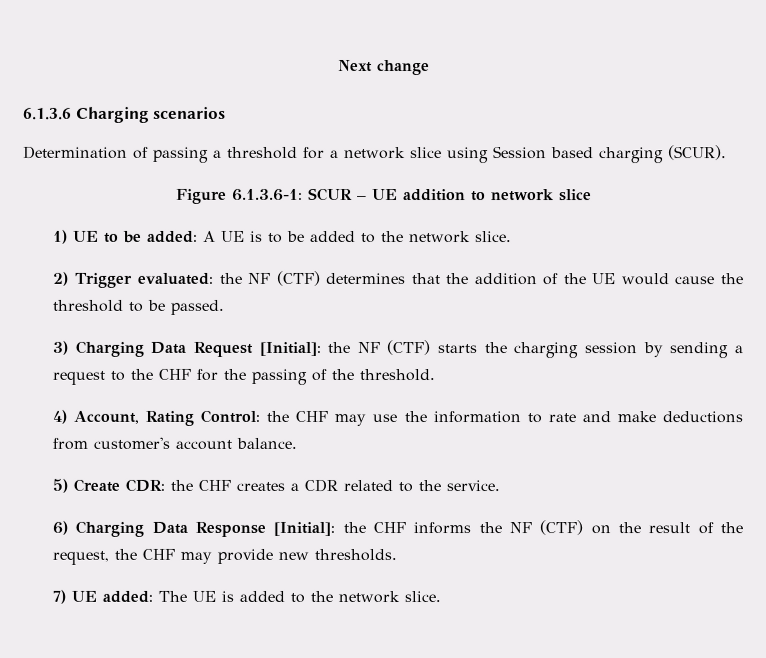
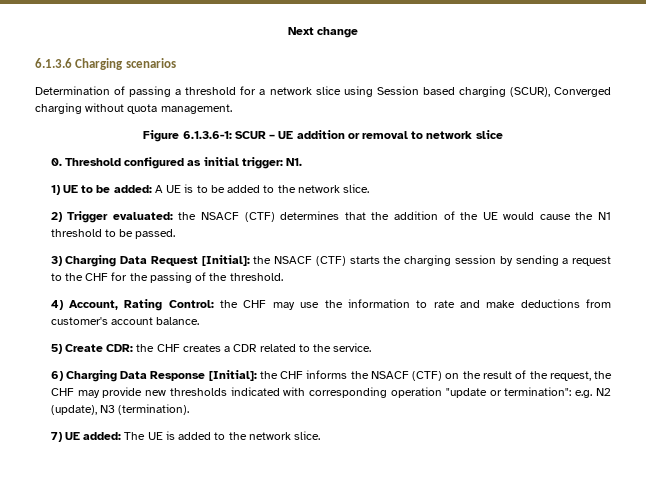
[668,145,727,161] (SCUR). -> [509,87,611,97] [35,103,232,114] (SCUR), Converged charging without quota management.
(466, 195) none -> [347,131,408,139] or removal
(592, 195) none -> [50,157,303,169] // 0. Threshold configured as initial trigger: N1.
[248,272,272,284] NF -> [201,212,240,220] NSACF
(745, 279) none -> [597,212,611,220] N1
[356,341,380,353] NF -> [274,256,313,264] NSACF
[508,522,532,534] NF -> [370,371,409,379] NSACF
[313,548,397,562] thresholds. -> [169,387,611,398] [50,404,190,415] thresholds indicated with corresponding operation "update or termination": e.g. N2 (update), N3 (termination).

